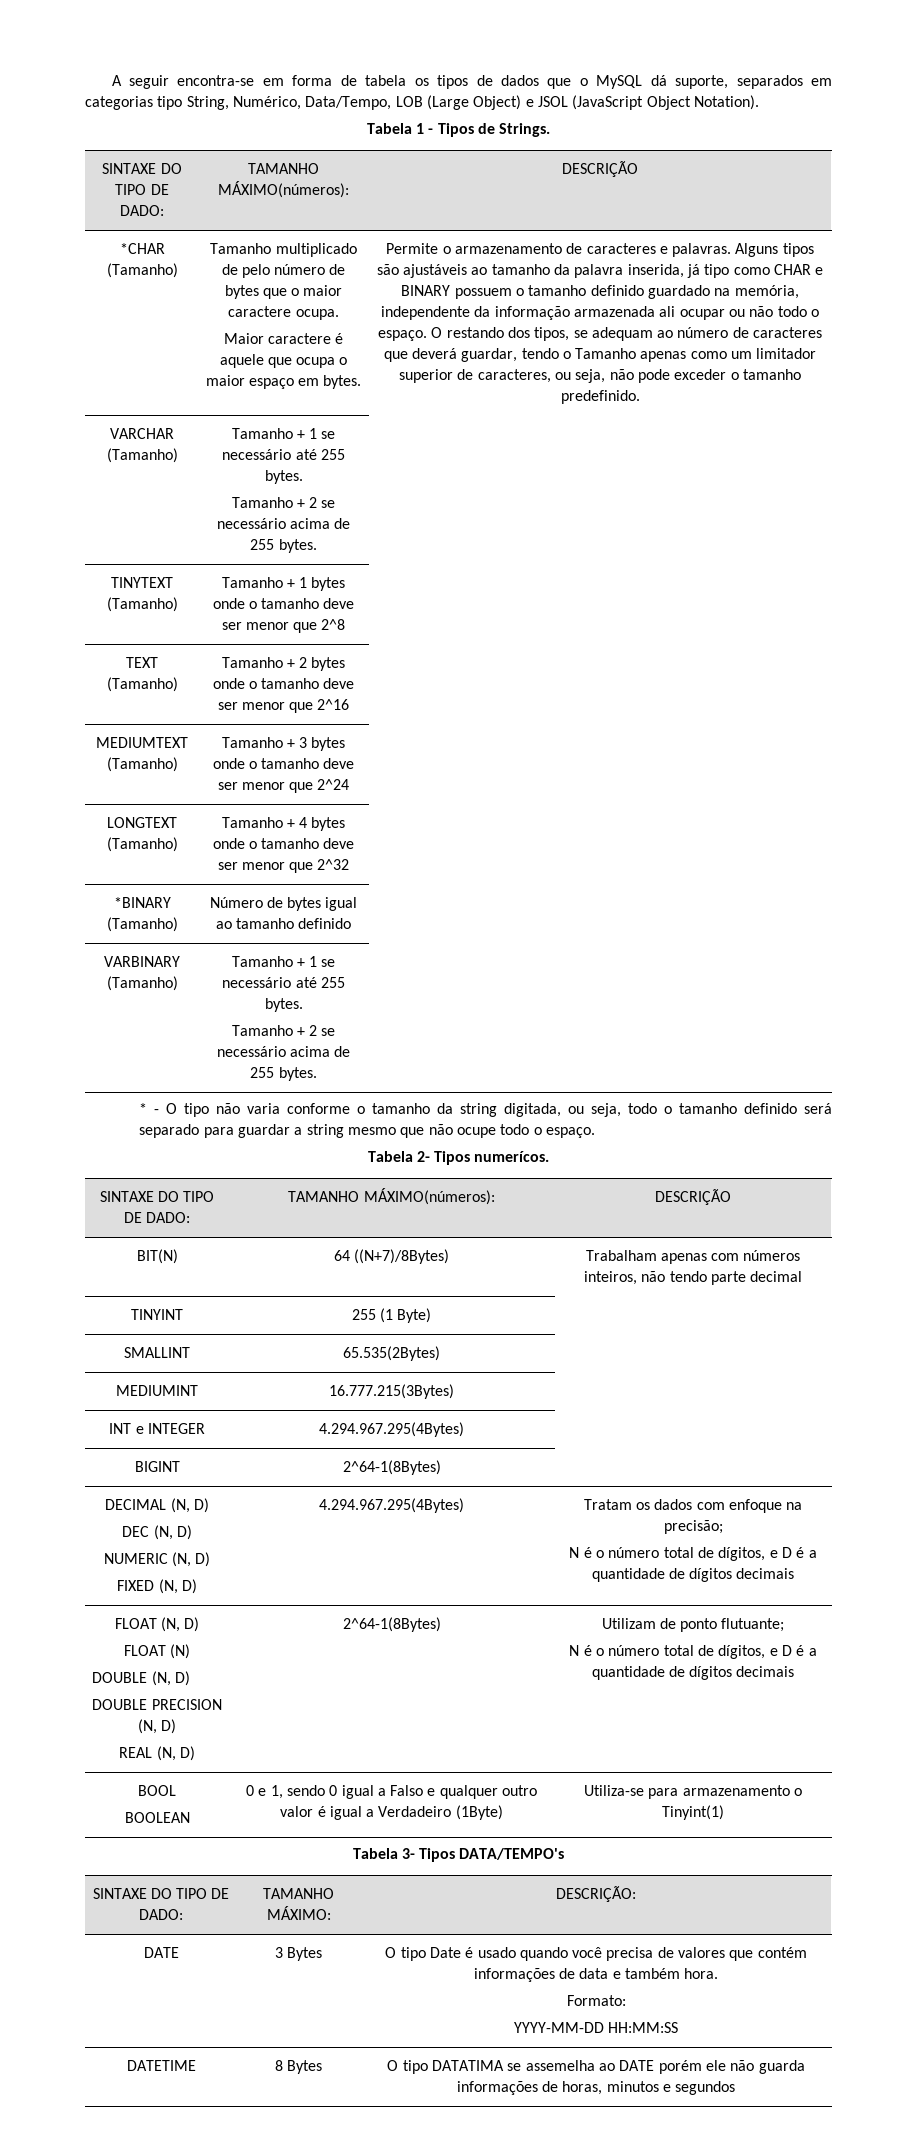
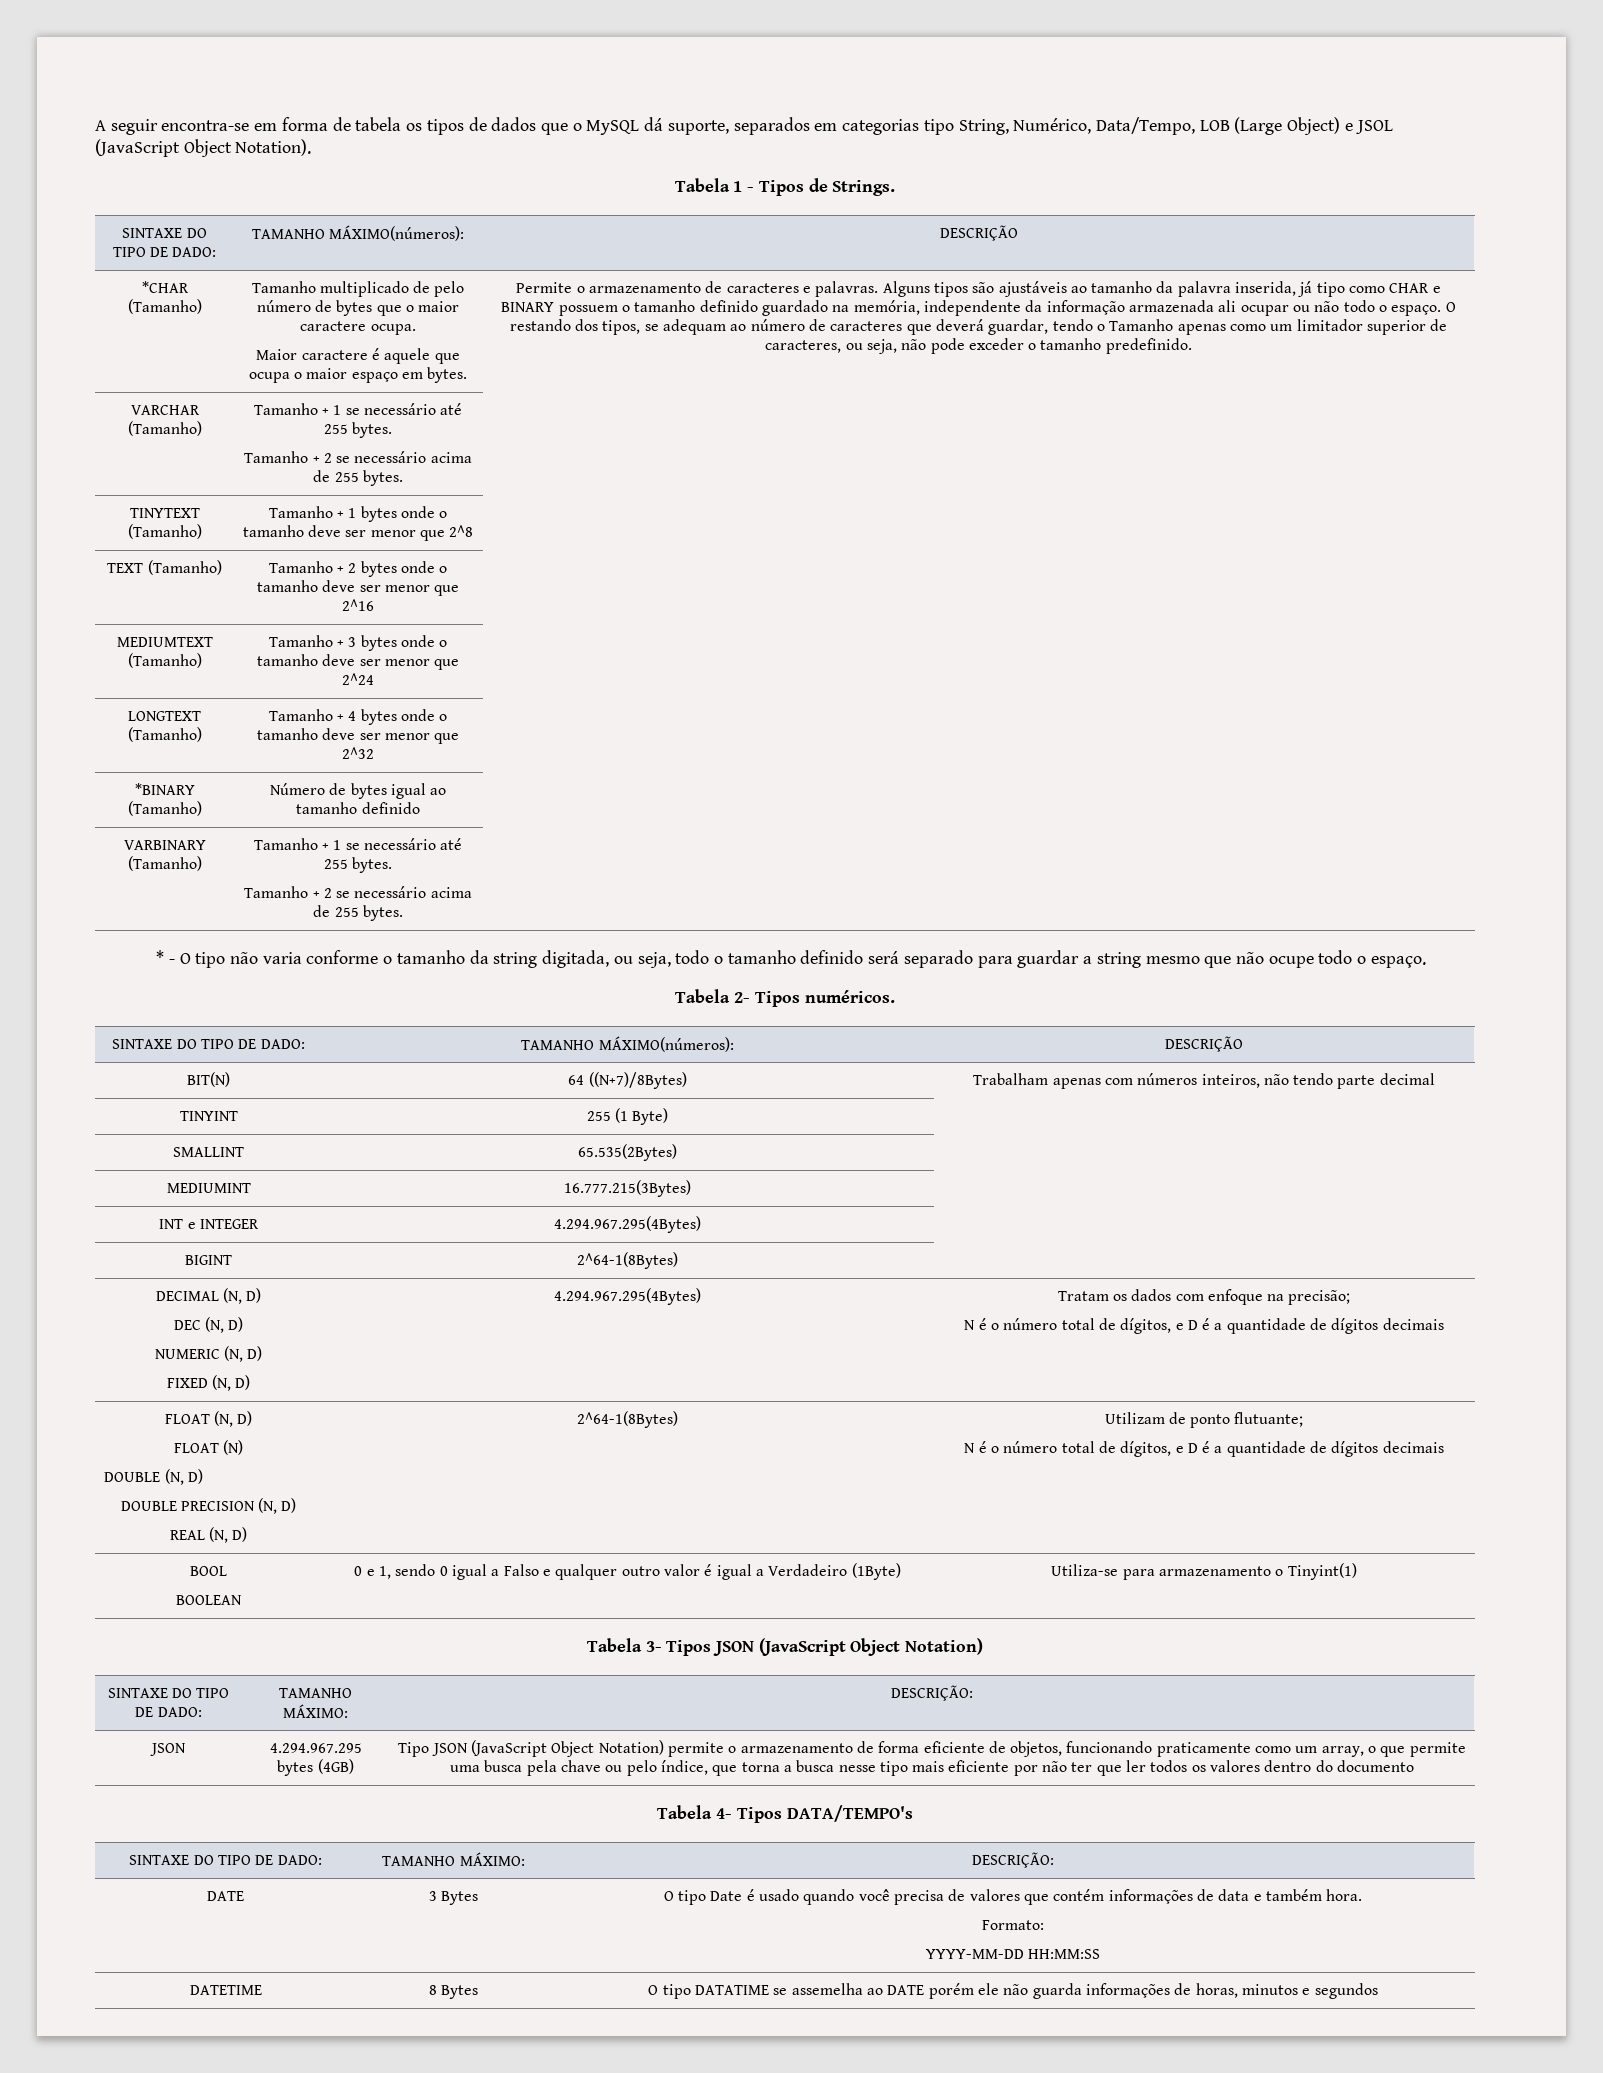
[474,1151,550,1162] numerícos. -> [804,990,895,1003] numéricos.
(456, 1855) none -> [713,1638,984,1656] [107,1688,230,1698] [135,1707,202,1717] [279,1688,352,1698] [283,1704,348,1718] [891,1685,973,1701] [150,1743,186,1756] [269,1743,362,1753] [277,1759,354,1776] [398,1740,1466,1757] [450,1760,1415,1776] [657,1805,782,1823] JSON (JavaScript Object Notation) // SINTAXE DO TIPO DE DADO: | TAMANHO MÁXIMO: | DESCRIÇÃO: // JSON | 4.294.967.295 bytes (4GB) | Tipo JSON (JavaScript Object Notation) permite o armazenamento de forma eficiente de objetos, funcionando praticamente como um array, o que permite uma busca pela chave ou pelo índice, que torna a busca nesse tipo mais eficiente por não ter que ler todos os valores dentro do documento // Tabela 4- Tipos
[432,2060,505,2071] DATATIMA -> [695,1985,770,1995] DATATIME

